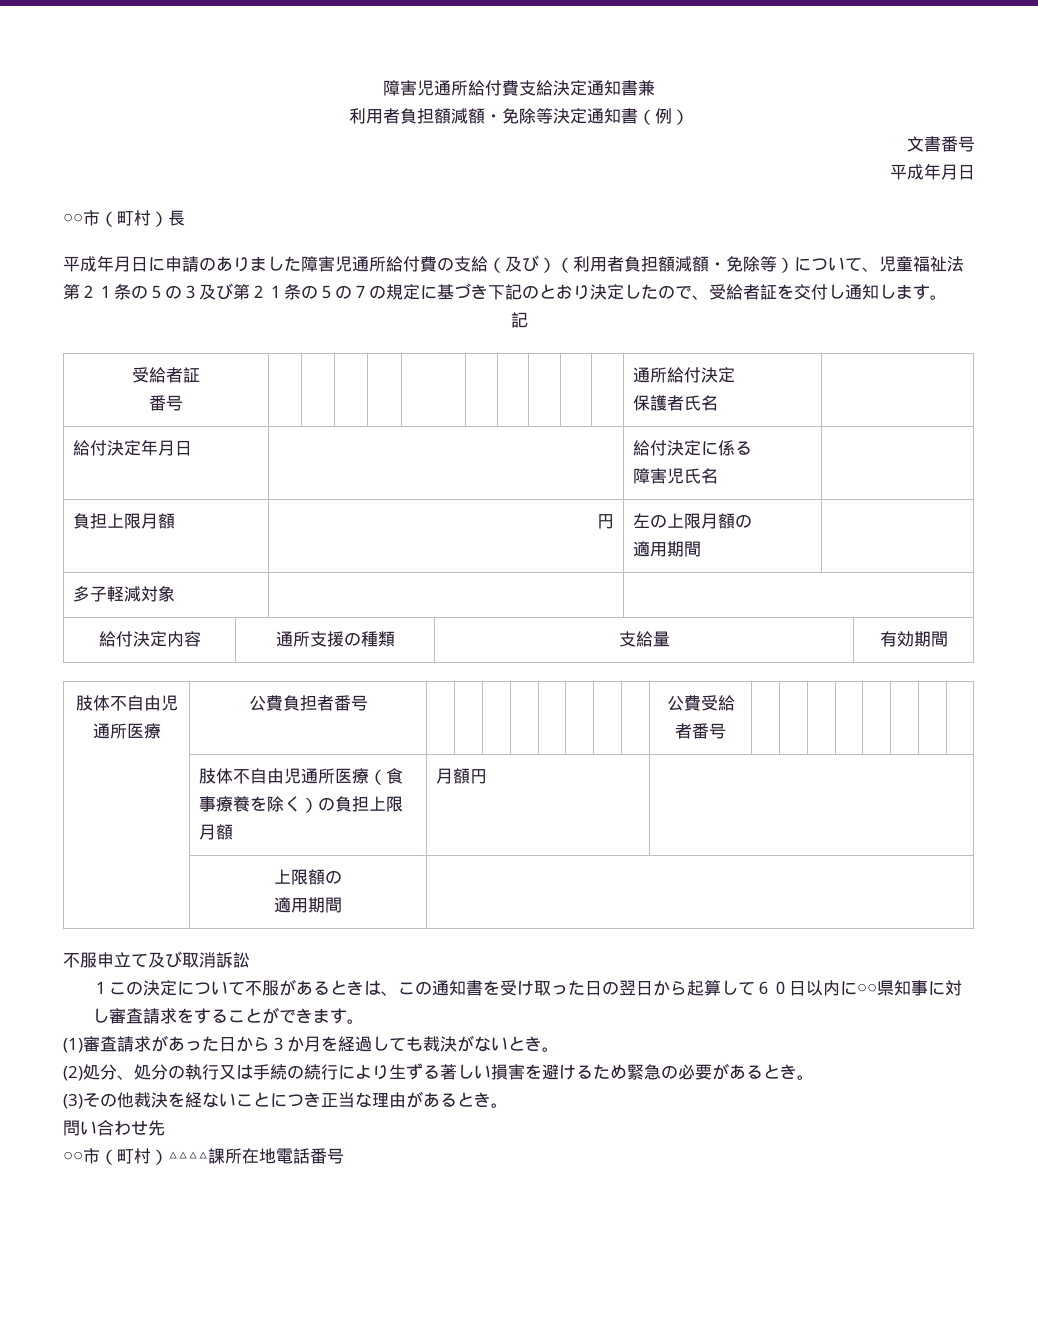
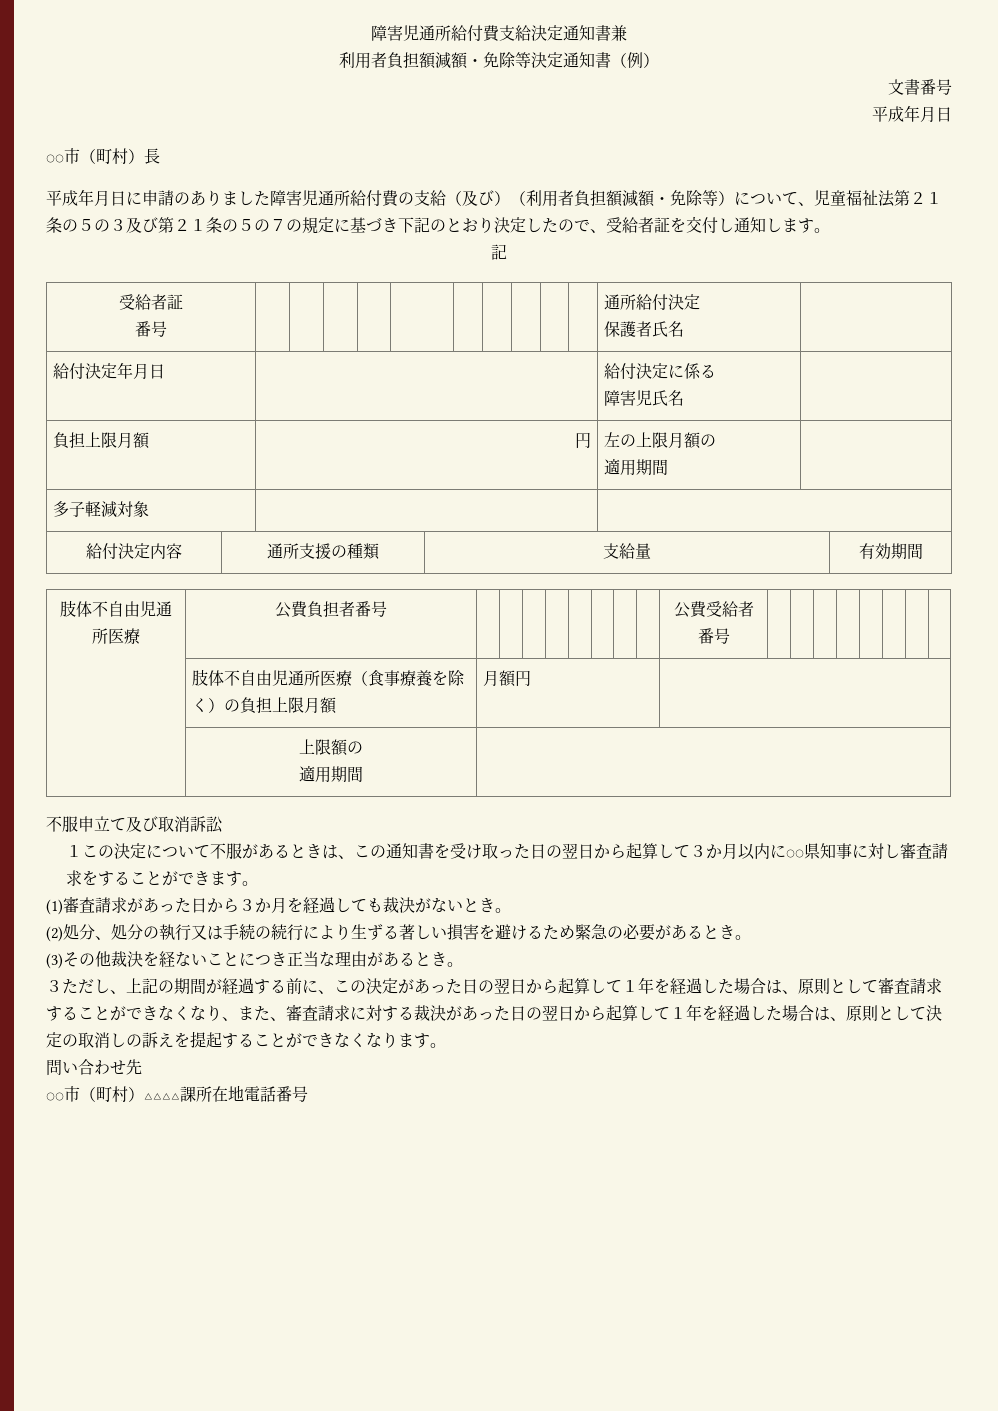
[755,980,807,996] ６０日 -> [689,843,738,859] ３か月
(508, 1105) none -> [46,977,942,995] [46,1004,942,1022] [46,1031,446,1048] // ３ただし、上記の期間が経過する前に、この決定があった日の翌日から起算して１年を経過した場合は、原則として審査請求することができなくなり、また、審査請求に対する裁決があった日の翌日から起算して１年を経過した場合は、原則として決定の取消しの訴えを提起することができなくなります。

